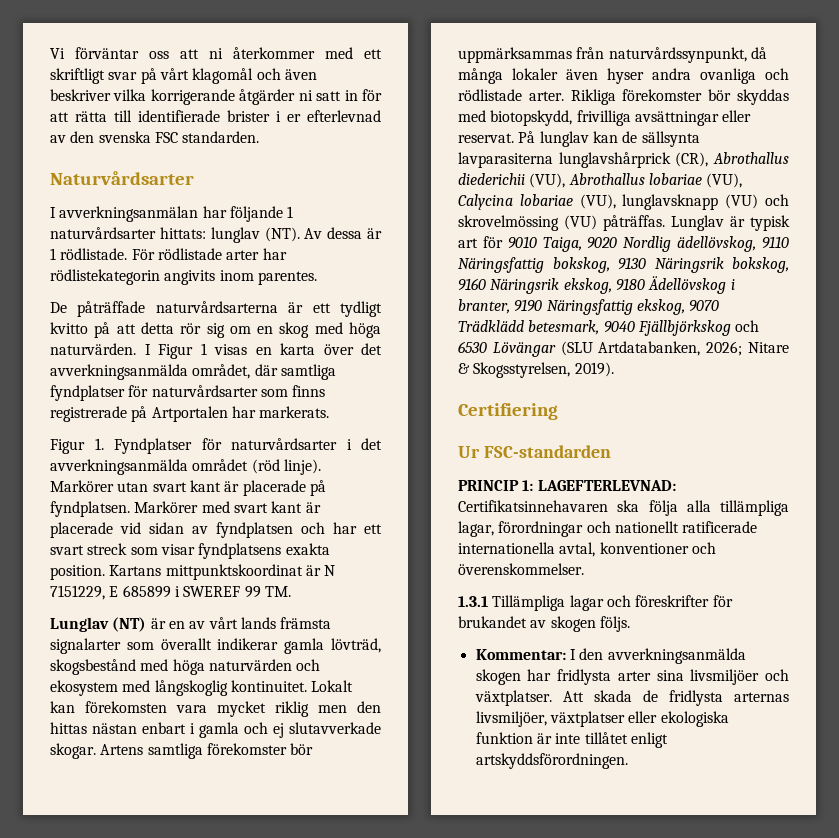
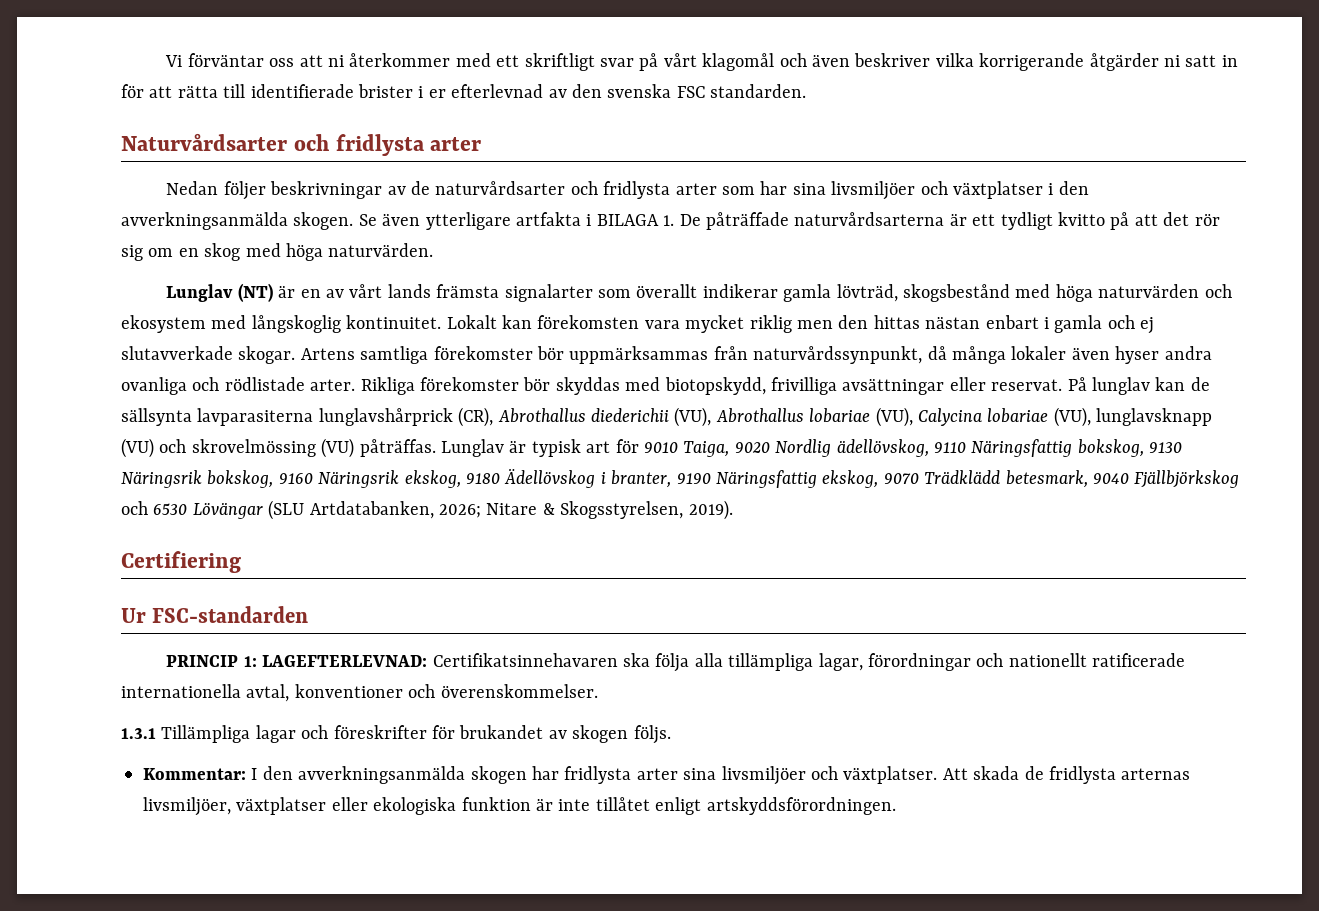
[50,206,294,222] [50,227,382,243] [50,248,287,260] [50,269,317,285] // I avverkningsanmälan har följande 1 naturvårdsarter hittats: lunglav (NT). Av dessa är 1 rödlistade. För rödlistade arter har rödlistekategorin angivits inom parentes. // -> [293,134,482,156] [166,181,1089,200] [121,212,675,230] och fridlysta arter // Nedan följer beskrivningar av de naturvårdsarter och fridlysta arter som har sina livsmiljöer och växtplatser i den avverkningsanmälda skogen. Se även ytterligare artfakta i BILAGA 1.
[140,322,174,334] detta -> [1163,212,1190,226] det
[144,343,382,359] [50,364,336,380] [50,385,326,401] [50,406,330,422] [50,438,382,454] [50,459,321,475] [50,480,326,496] [50,501,321,517] [50,522,382,538] [50,543,330,559] [50,564,336,580] [50,585,291,600] I Figur 1 visas en karta över det avverkningsanmälda området, där samtliga fyndplatser för naturvårdsarter som finns registrerade på Artportalen har markerats. // Figur 1. Fyndplatser för naturvårdsarter i det avverkningsanmälda området (röd linje). Markörer utan svart kant är placerade på fyndplatsen. Markörer med svart kant är placerade vid sidan av fyndplatsen och har ett svart streck som visar fyndplatsens exakta position. Kartans mittpunktskoordinat är N 7151229, E 685899 i SWEREF 99 TM. -> (434, 250) none

